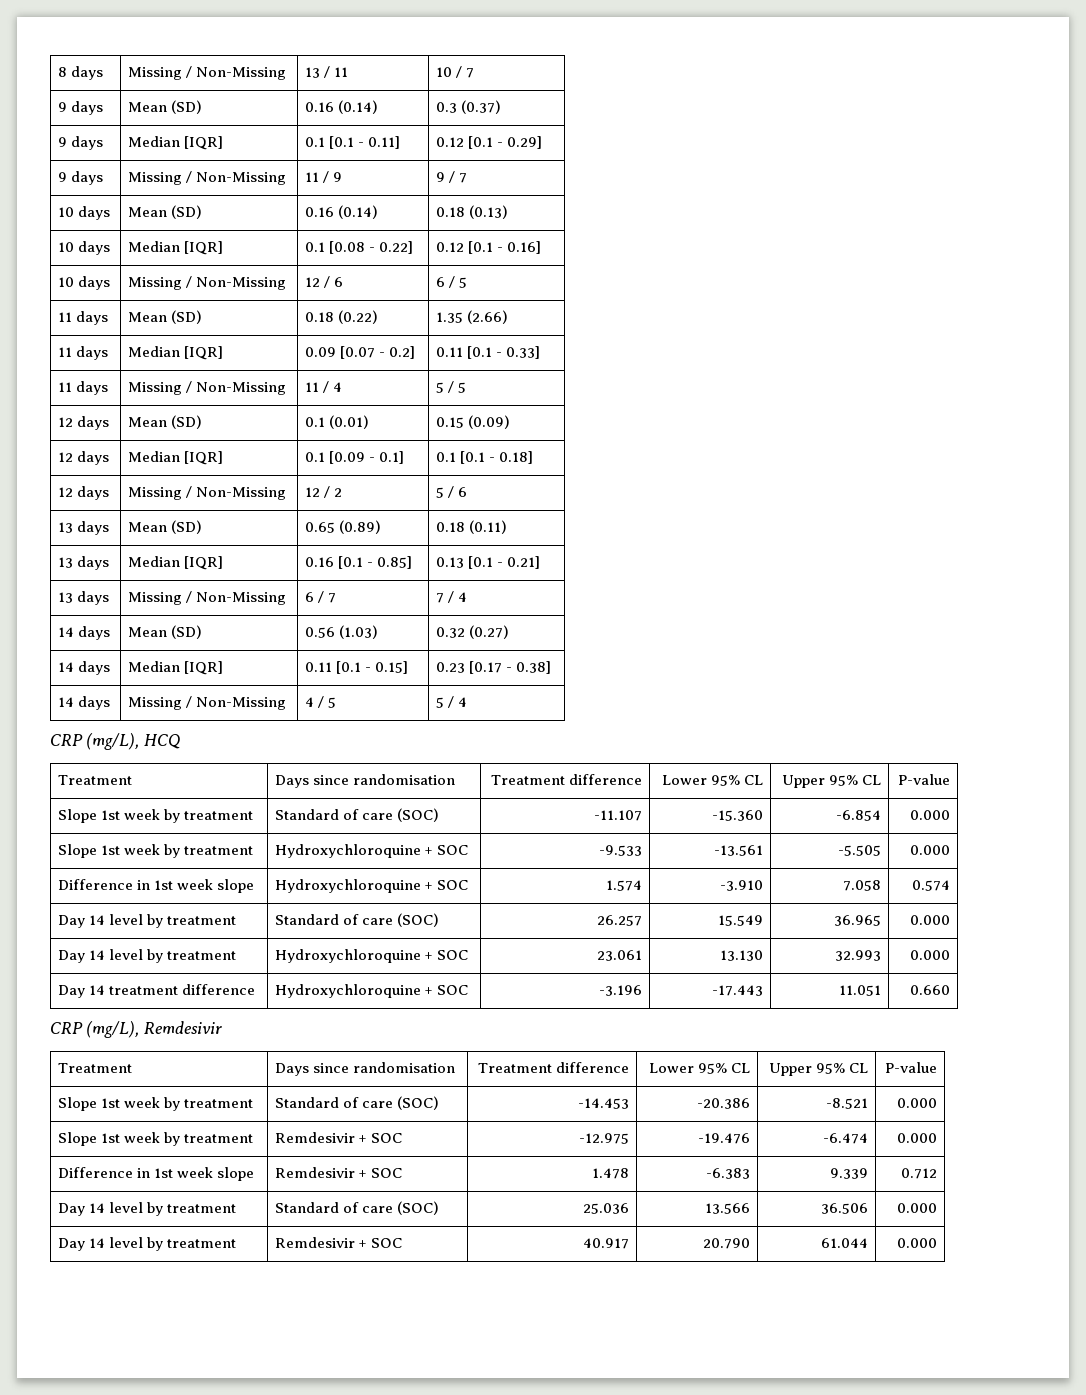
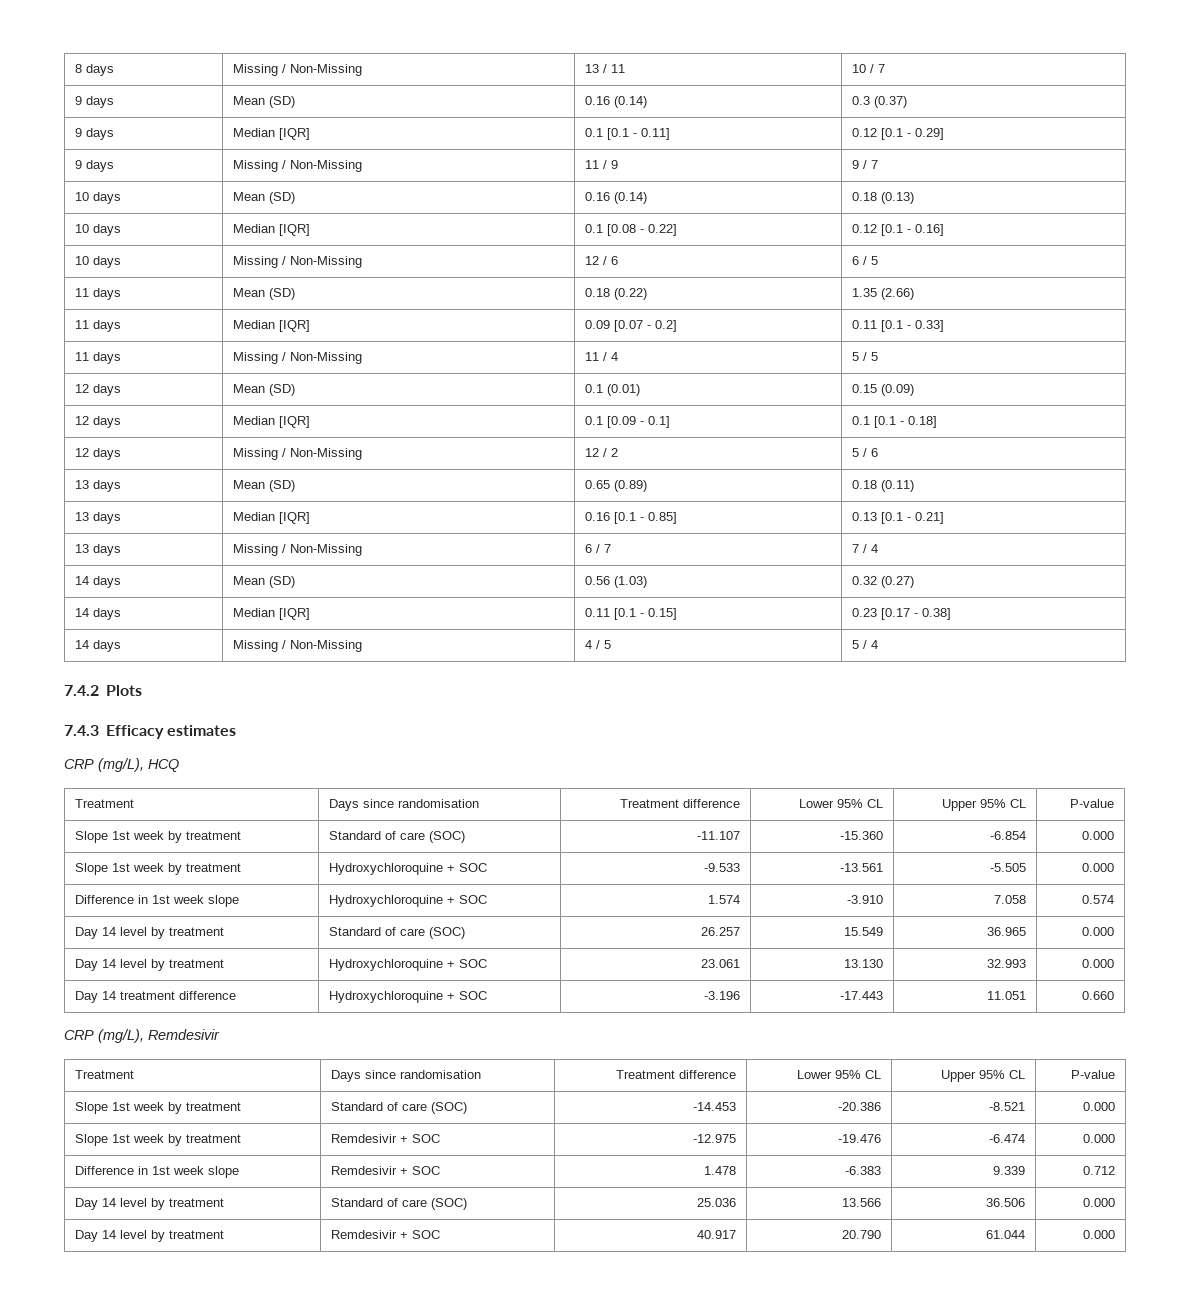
(468, 702) none -> [64,685,143,696] [64,725,237,739] // 7.4.2 Plots // 7.4.3 Efficacy estimates

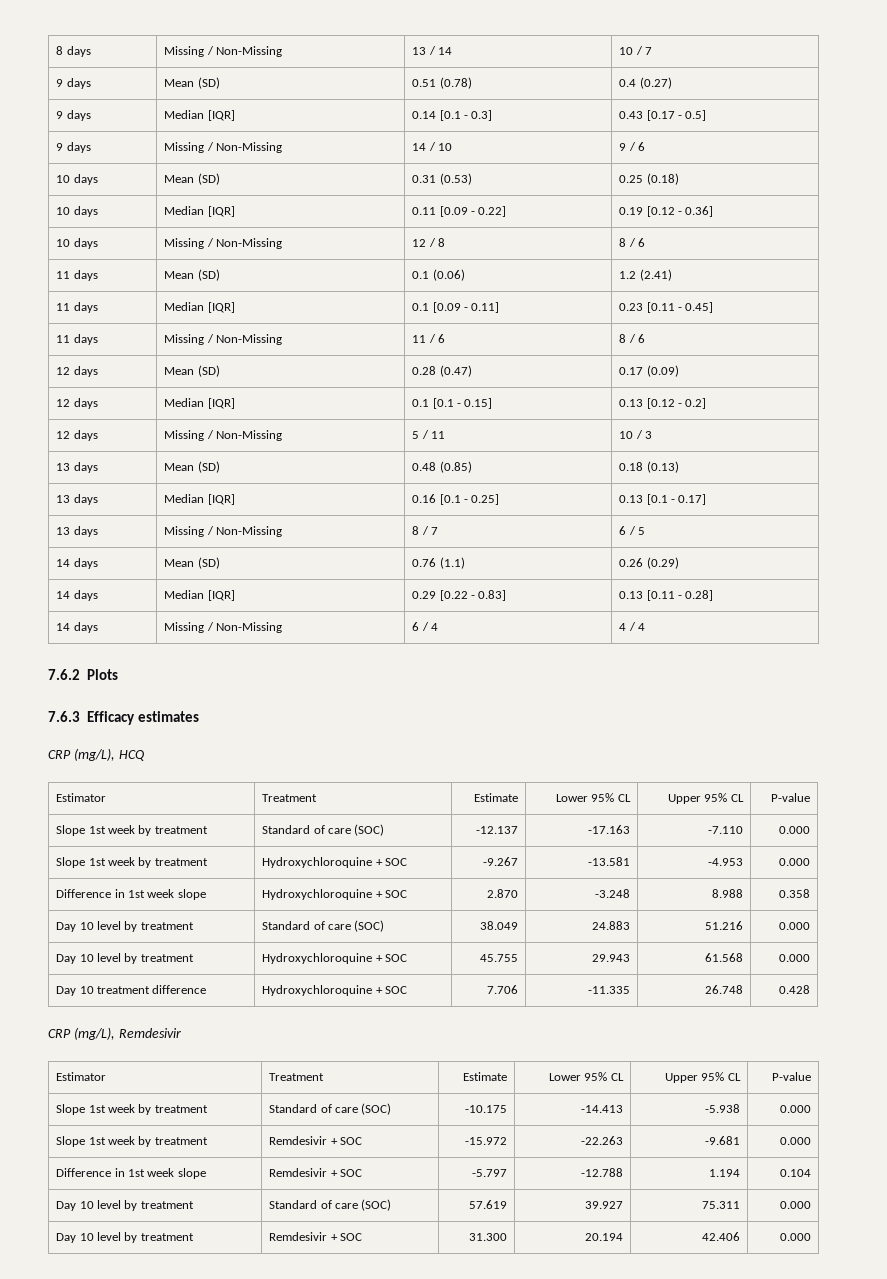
[610,64,625,73] 11 -> [438,47,453,55] 14
[584,96,647,108] [851,96,907,108] 0.16 (0.14) | 0.3 (0.37) -> [412,77,472,89] [619,77,672,89] 0.51 (0.78) | 0.4 (0.27)
[584,128,670,140] [851,128,944,140] 0.1 [0.1 - 0.11] | 0.12 [0.1 - 0.29] -> [412,110,493,121] [619,110,707,121] 0.14 [0.1 - 0.3] | 0.43 [0.17 - 0.5]
[584,160,618,169] 11 / 9 -> [412,142,453,151] 14 / 10
[870,160,878,169] 7 -> [638,142,646,151] 6
[584,192,647,204] [851,192,914,204] 0.16 (0.14) | 0.18 (0.13) -> [412,173,472,185] [619,173,679,185] 0.31 (0.53) | 0.25 (0.18)
[584,224,636,236] 0.1 [0.08 -> [412,206,468,217] 0.11 [0.09
[851,224,944,236] 0.12 [0.1 - 0.16] -> [619,206,714,217] 0.19 [0.12 - 0.36]
[610,256,618,265] [851,256,878,265] 6 | 6 / 5 -> [438,238,446,247] [619,238,646,247] 8 | 8 / 6
[584,288,647,300] [851,288,914,300] 0.18 (0.22) | 1.35 (2.66) -> [412,269,465,281] [619,269,672,281] 0.1 (0.06) | 1.2 (2.41)
[584,320,677,332] [851,320,944,332] 0.09 [0.07 - 0.2] | 0.11 [0.1 - 0.33] -> [412,302,500,313] [619,302,714,313] 0.1 [0.09 - 0.11] | 0.23 [0.11 - 0.45]
[610,352,618,361] [851,352,878,361] 4 | 5 / 5 -> [438,334,446,343] [619,334,646,343] 6 | 8 / 6
[584,384,640,396] [851,384,877,393] 0.1 (0.01) | 0.15 -> [412,365,472,377] [619,367,644,375] 0.28 (0.47) | 0.17
[584,416,670,428] [851,416,937,428] | 0.1 [0.09 - 0.1] | 0.1 [0.1 - 0.18] -> [412,398,493,409] [619,398,707,409] | 0.1 [0.1 - 0.15] | 0.13 [0.12 - 0.2]
[584,448,618,457] [851,448,878,457] | 12 / 2 | 5 / 6 -> [412,430,446,439] [619,430,653,439] | 5 / 11 | 10 / 3
[584,480,647,492] [851,480,914,492] 0.65 (0.89) | 0.18 (0.11) -> [412,461,472,473] [619,461,679,473] 0.48 (0.85) | 0.18 (0.13)
[647,512,677,524] 0.85] -> [471,494,500,505] 0.25]
[914,512,944,524] 0.21] -> [678,494,707,505] 0.17]
[584,544,592,553] 6 -> [412,526,420,535] 8
[851,544,878,553] 7 / 4 -> [619,526,646,535] 6 / 5
[584,576,647,588] [851,576,914,588] 0.56 (1.03) | 0.32 (0.27) -> [412,557,465,569] [619,557,679,569] 0.76 (1.1) | 0.26 (0.29)
[584,608,677,620] [851,608,951,620] 0.11 [0.1 - 0.15] | 0.23 [0.17 - 0.38] -> [412,590,507,601] [619,590,714,601] 0.29 [0.22 - 0.83] | 0.13 [0.11 - 0.28]
[584,640,611,649] [851,640,878,649] [64,685,99,696] 4 / 5 | 5 / 4 // 7.4.2 -> [412,622,439,631] [619,622,646,631] [48,669,80,680] 6 / 4 | 4 / 4 // 7.6.2
[64,725,99,736] 7.4.3 -> [48,711,80,722] 7.6.3
[74,799,134,808] [328,799,479,811] [620,799,741,808] Treatment | Days since randomisation | Treatment difference -> [56,793,107,802] [262,794,318,802] [473,793,518,802] Estimator | Treatment | Estimate
[697,831,741,840] [840,831,884,840] [990,831,1027,840] -11.107 | -15.360 | -6.854 -> [475,826,518,834] [587,825,630,834] [707,826,743,834] -12.137 | -17.163 | -7.110
[704,863,741,872] [840,863,884,872] [990,863,1027,872] -9.533 | -13.561 | -5.505 -> [482,857,518,866] [587,857,630,866] [707,858,743,866] -9.267 | -13.581 | -4.953
[708,895,741,904] [847,895,884,904] [994,895,1027,904] [1082,895,1115,904] [74,927,224,939] [328,927,465,939] [701,927,741,936] [844,927,884,936] [987,927,1027,936] [1082,927,1115,936] [74,959,116,971] 1.574 | -3.910 | 7.058 | 0.574 // Day 14 level by treatment | Standard of care (SOC) | 26.257 | 15.549 | 36.965 | 0.000 // Day 14 -> [486,889,518,898] [594,889,630,898] [711,889,743,898] [778,889,810,898] [56,921,194,932] [262,920,385,932] [479,921,518,930] [591,921,630,930] [704,921,743,930] [778,922,810,930] [56,954,94,964] 2.870 | -3.248 | 8.988 | 0.358 // Day 10 level by treatment | Standard of care (SOC) | 38.049 | 24.883 | 51.216 | 0.000 // Day 10
[701,959,741,968] [844,959,884,968] [987,959,1027,968] [1082,959,1115,968] [74,991,116,1003] 23.061 | 13.130 | 32.993 | 0.000 // Day 14 -> [479,954,518,962] [591,954,630,962] [704,953,743,962] [778,954,810,962] [56,986,94,996] 45.755 | 29.943 | 61.568 | 0.000 // Day 10
[704,991,741,1000] [840,991,884,1000] [987,991,1027,1000] [1082,991,1115,1000] -3.196 | -17.443 | 11.051 | 0.660 -> [486,985,518,994] [587,986,630,994] [704,985,743,994] [778,985,810,994] 7.706 | -11.335 | 26.748 | 0.428
[74,1070,134,1079] [330,1070,481,1082] [616,1070,737,1079] Treatment | Days since randomisation | Treatment difference -> [56,1072,107,1081] [269,1073,325,1081] [462,1072,507,1081] Estimator | Treatment | Estimate
[693,1102,737,1111] [838,1102,882,1111] [989,1102,1026,1111] -14.453 | -20.386 | -8.521 -> [464,1105,507,1113] [580,1105,623,1113] [704,1104,740,1113] -10.175 | -14.413 | -5.938
[693,1134,737,1143] [838,1134,882,1143] [989,1134,1026,1143] -12.975 | -19.476 | -6.474 -> [464,1137,507,1145] [580,1136,623,1145] [704,1136,740,1145] -15.972 | -22.263 | -9.681
[704,1166,737,1175] [845,1166,882,1175] [993,1166,1026,1175] [1083,1166,1116,1175] [74,1198,224,1210] [330,1198,467,1210] [697,1198,737,1207] [842,1198,882,1207] [986,1198,1026,1207] [1083,1198,1116,1207] [74,1230,116,1242] 1.478 | -6.383 | 9.339 | 0.712 // Day 14 level by treatment | Standard of care (SOC) | 25.036 | 13.566 | 36.506 | 0.000 // Day 14 -> [471,1169,507,1177] [580,1168,623,1177] [708,1169,740,1177] [779,1169,811,1177] [56,1200,194,1211] [269,1199,392,1211] [468,1200,507,1209] [584,1201,623,1209] [701,1201,740,1209] [779,1201,811,1209] [56,1233,94,1243] -5.797 | -12.788 | 1.194 | 0.104 // Day 10 level by treatment | Standard of care (SOC) | 57.619 | 39.927 | 75.311 | 0.000 // Day 10
[697,1230,737,1239] [842,1230,882,1239] [986,1230,1026,1239] 40.917 | 20.790 | 61.044 -> [468,1233,507,1241] [584,1233,623,1241] [701,1232,740,1241] 31.300 | 20.194 | 42.406

